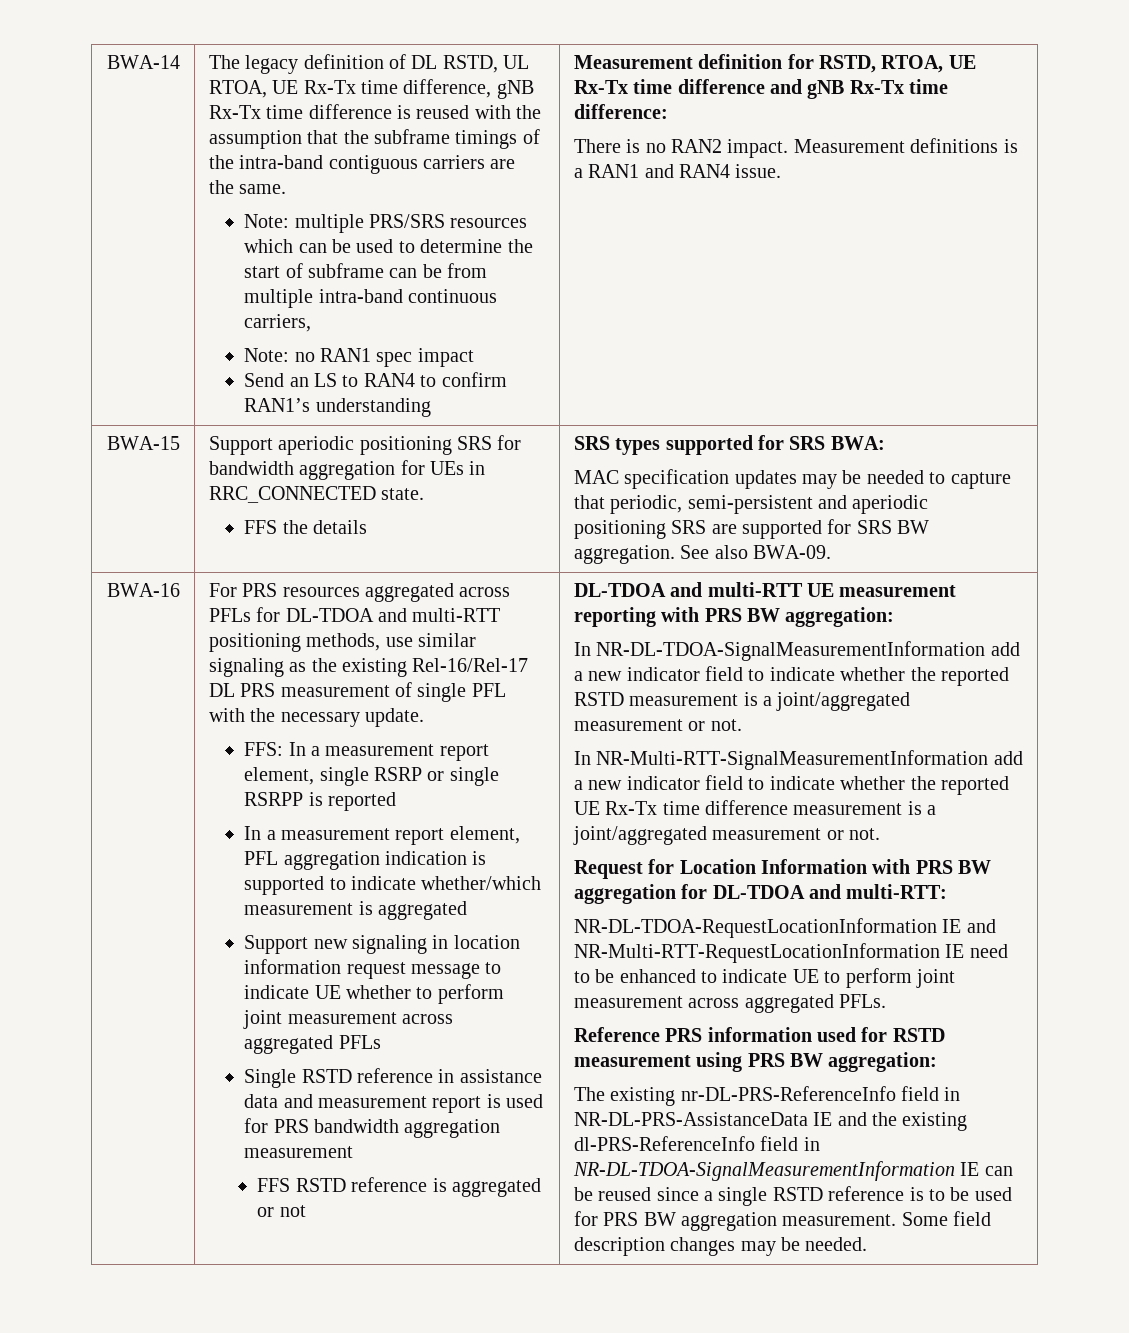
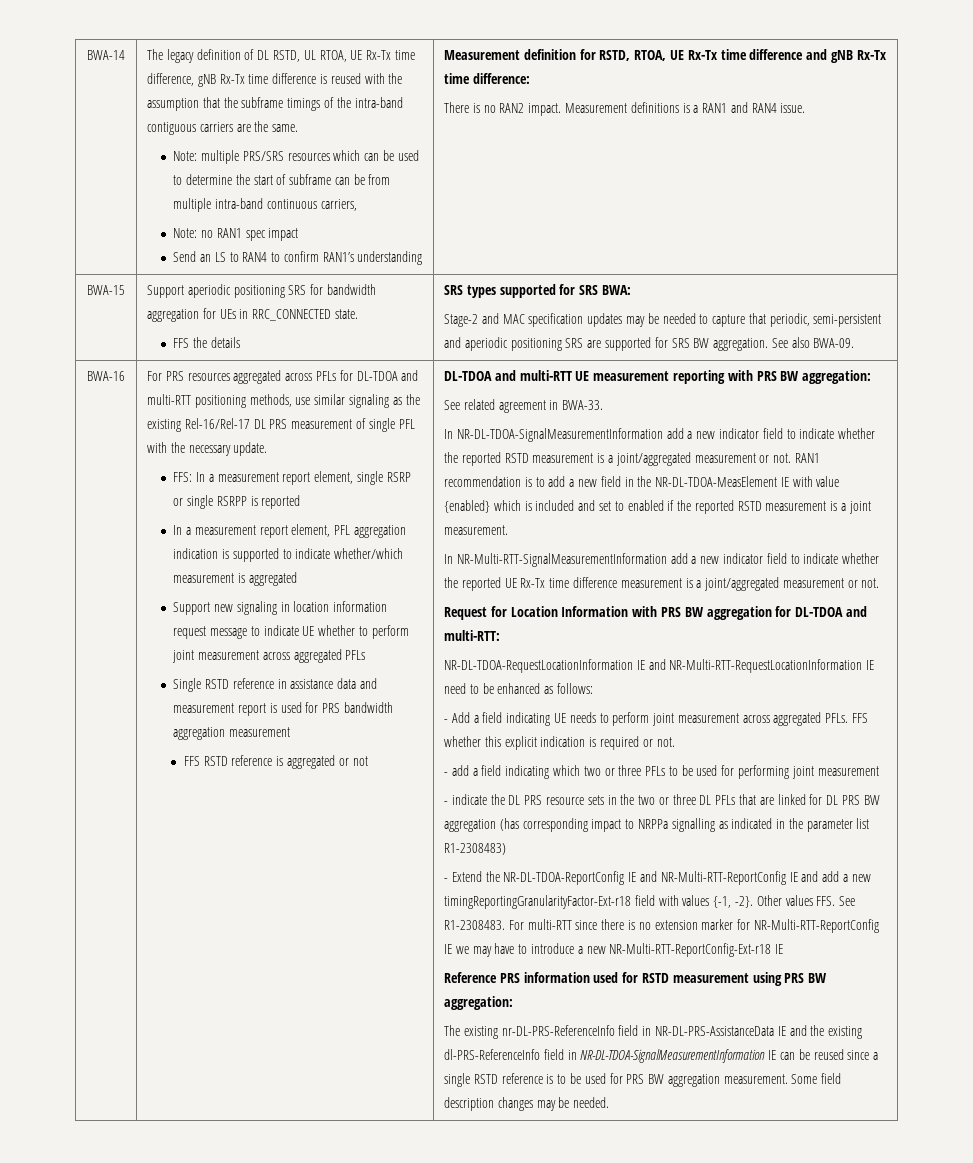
(885, 443) none -> [444,313,499,327] Stage-2 and
(895, 617) none -> [444,399,604,413] // See related agreement in BWA-33.
(742, 725) none -> [794,453,820,463] [444,476,840,487] [444,500,871,514] [444,525,509,535] RAN1 recommendation is to add a new field in the NR-DL-TDOA-MeasElement IE with value {enabled} which is included and set to enabled if the reported RSTD measurement is a joint measurement.
[701,969,819,983] to indicate UE -> [544,683,593,694] [444,712,596,726] as follows: // - Add a field indicating UE needs
(887, 1001) none -> [852,713,869,723] [444,736,675,750] [444,765,879,779] [444,794,880,805] [444,818,870,832] [444,843,507,855] [444,871,871,885] [444,895,856,909] [444,919,879,933] [444,943,784,957] FFS whether this explicit indication is required or not. // - add a field indicating which two or three PFLs to be used for performing joint measurement // - indicate the DL PRS resource sets in the two or three DL PFLs that are linked for DL PRS BW aggregation (has corresponding impact to NRPPa signalling as indicated in the parameter list R1-2308483) // - Extend the NR-DL-TDOA-ReportConfig IE and NR-Multi-RTT-ReportConfig IE and add a new timingReportingGranularityFactor-Ext-r18 field with values {-1, -2}. Other values FFS. See R1-2308483. For multi-RTT since there is no extension marker for NR-Multi-RTT-ReportConfig IE we may have to introduce a new NR-Multi-RTT-ReportConfig-Ext-r18 IE

